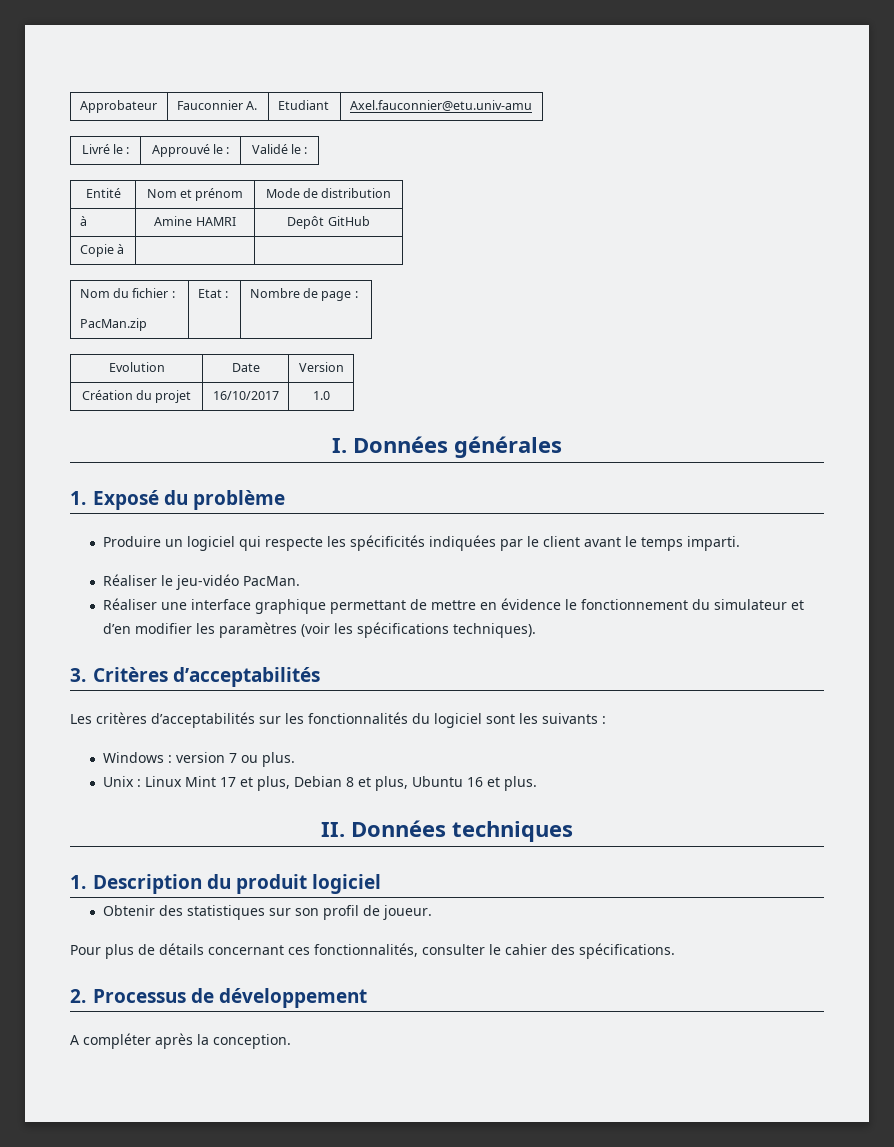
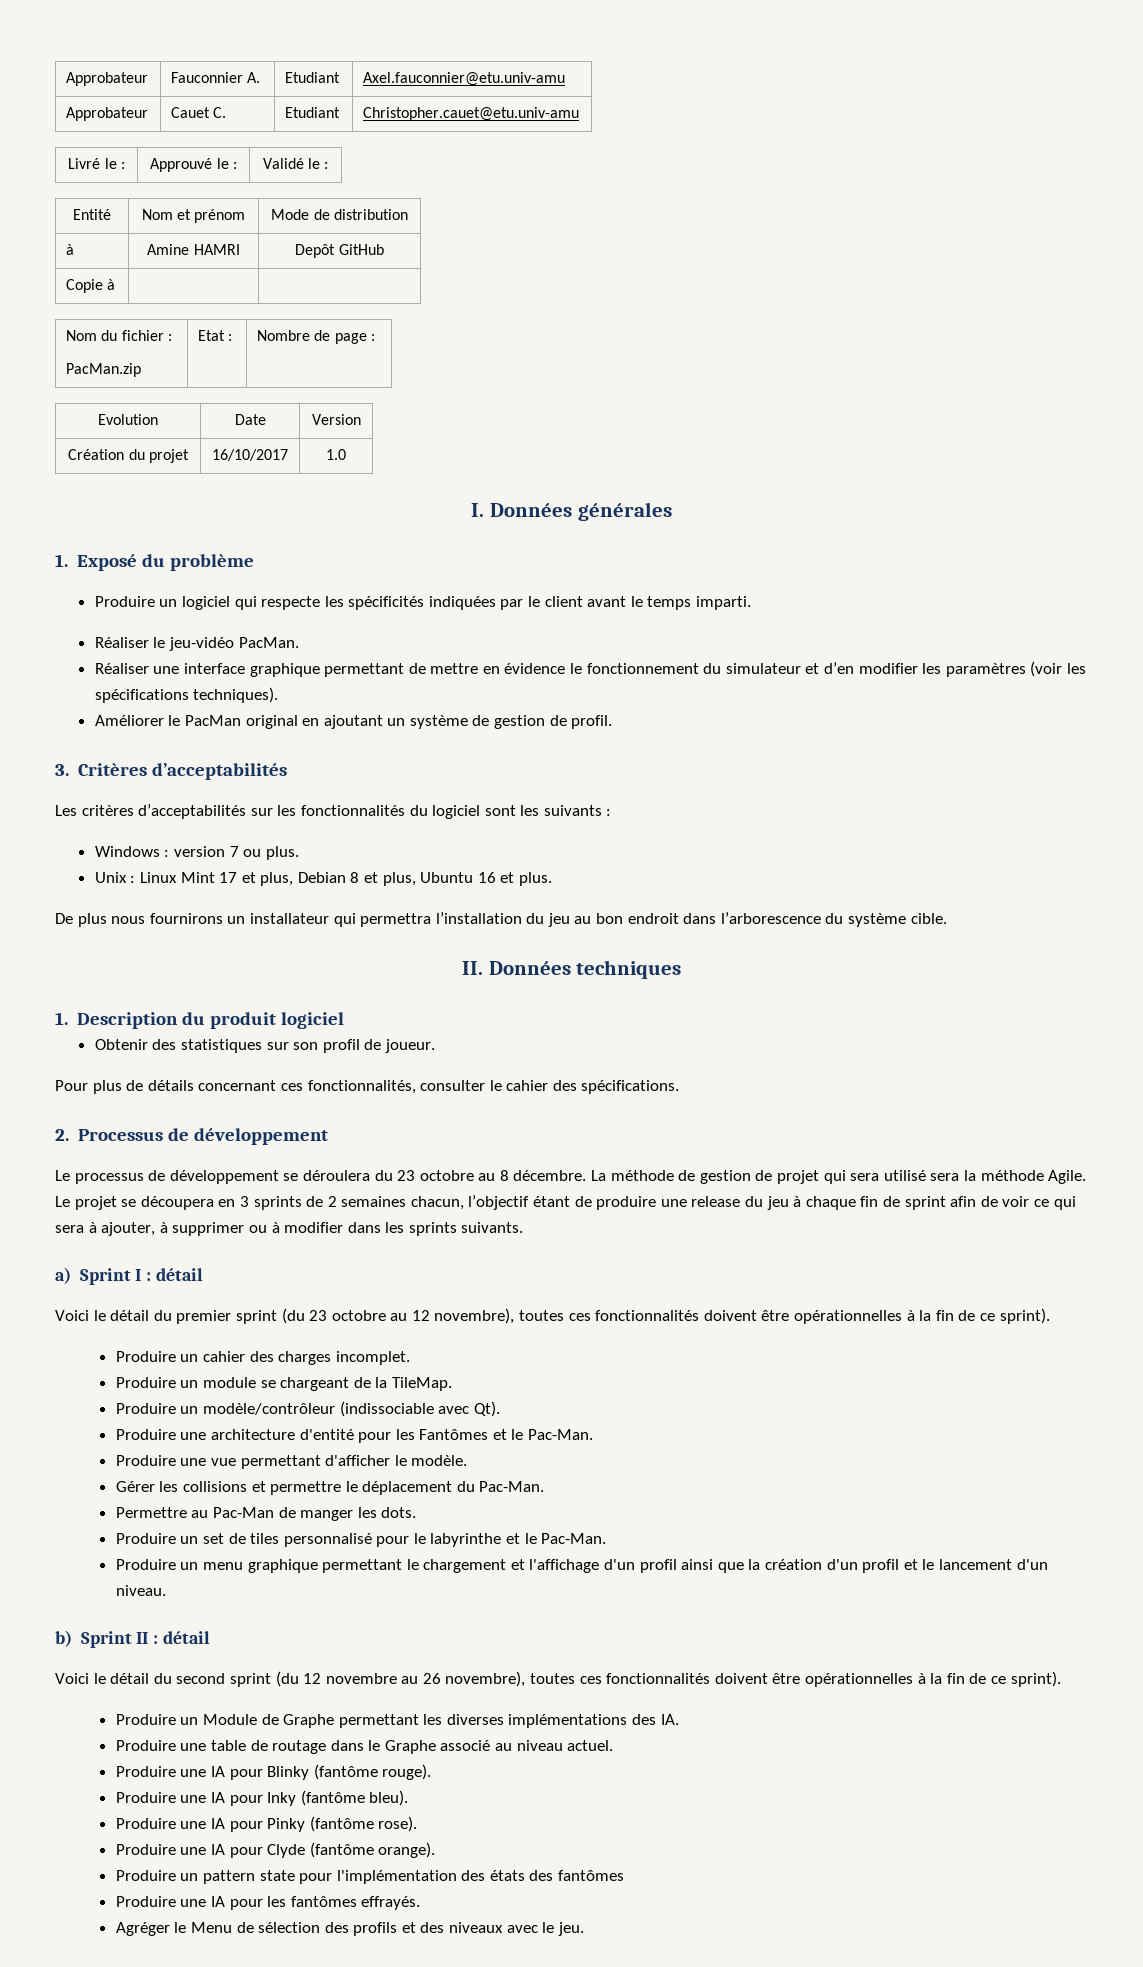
(532, 105) none -> [66,107,149,121] [171,107,227,118] [285,107,341,118] [363,107,580,121] // Approbateur | Cauet C. | Etudiant | Christopher.cauet@etu.univ-amu
(536, 630) none -> [94,715,613,729] // Améliorer le PacMan original en ajoutant un système de gestion de profil.
(537, 783) none -> [55,912,947,927] // De plus nous fournirons un installateur qui permettra l’installation du jeu au bon endroit dans l’arborescence du système cible.
[70,1033,291,1049] A compléter après la conception. -> [55,1170,1087,1184] [55,1195,1076,1210] [55,1222,524,1236] [55,1267,203,1285] [55,1308,1050,1324] [115,1351,410,1365] [115,1377,452,1391] [115,1401,500,1417] [115,1429,594,1443] [115,1455,468,1469] [115,1481,545,1495] [115,1507,417,1521] [115,1533,607,1547] [115,1559,1048,1573] [115,1585,166,1596] [55,1630,210,1648] [55,1671,1061,1687] [115,1714,679,1728] [115,1740,614,1754] [115,1764,432,1780] [115,1790,409,1806] [115,1816,418,1832] [115,1842,436,1858] [115,1870,625,1884] [115,1896,421,1910] [115,1922,584,1936] Le processus de développement se déroulera du 23 octobre au 8 décembre. La méthode de gestion de projet qui sera utilisé sera la méthode Agile. Le projet se découpera en 3 sprints de 2 semaines chacun, l’objectif étant de produire une release du jeu à chaque fin de sprint afin de voir ce qui sera à ajouter, à supprimer ou à modifier dans les sprints suivants. // a) Sprint I : détail // Voici le détail du premier sprint (du 23 octobre au 12 novembre), toutes ces fonctionnalités doivent être opérationnelles à la fin de ce sprint). // Produire un cahier des charges incomplet. // Produire un module se chargeant de la TileMap. // Produire un modèle/contrôleur (indissociable avec Qt). // Produire une architecture d'entité pour les Fantômes et le Pac-Man. // Produire une vue permettant d'afficher le modèle. // Gérer les collisions et permettre le déplacement du Pac-Man. // Permettre au Pac-Man de manger les dots. // Produire un set de tiles personnalisé pour le labyrinthe et le Pac-Man. // Produire un menu graphique permettant le chargement et l'affichage d'un profil ainsi que la création d'un profil et le lancement d'un niveau. // b) Sprint II : détail // Voici le détail du second sprint (du 12 novembre au 26 novembre), toutes ces fonctionnalités doivent être opérationnelles à la fin de ce sprint). // Produire un Module de Graphe permettant les diverses implémentations des IA. // Produire une table de routage dans le Graphe associé au niveau actuel. // Produire une IA pour Blinky (fantôme rouge). // Produire une IA pour Inky (fantôme bleu). // Produire une IA pour Pinky (fantôme rose). // Produire une IA pour Clyde (fantôme orange). // Produire un pattern state pour l'implémentation des états des fantômes // Produire une IA pour les fantômes effrayés. // Agréger le Menu de sélection des profils et des niveaux avec le jeu.

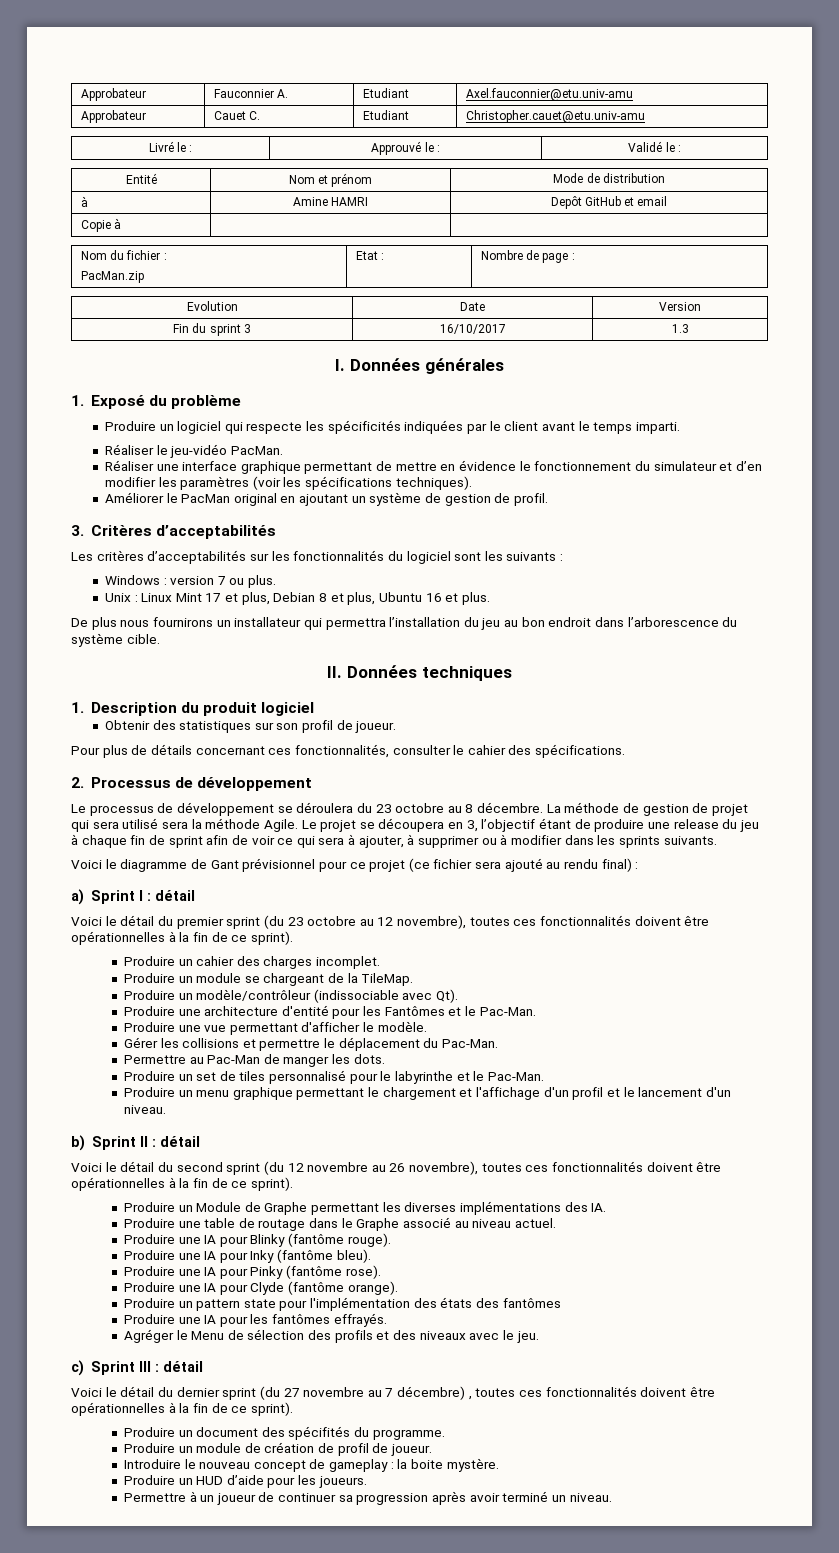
(384, 249) none -> [624,196,668,206] et email
[68,449,189,463] Création du projet -> [173,323,251,336] Fin du sprint 3
[326,449,347,460] 1.0 -> [671,324,689,333] 1.3
[239,1196,464,1210] 3 sprints de 2 semaines chacun, -> [466,820,478,832] 3,
(524, 1227) none -> [71,858,639,872] // Voici le diagramme de Gant prévisionnel pour ce projet (ce fichier sera ajouté au rendu final) :
[681,1559,900,1573] ainsi que la création d'un profil -> (604, 1093) none
(584, 1929) none -> [71,1360,203,1376] [71,1386,715,1400] [71,1402,293,1416] [123,1426,445,1440] [123,1442,433,1456] [123,1458,499,1472] [123,1475,367,1488] [123,1491,612,1505] // c) Sprint III : détail // Voici le détail du dernier sprint (du 27 novembre au 7 décembre) , toutes ces fonctionnalités doivent être opérationnelles à la fin de ce sprint). // Produire un document des spécifités du programme. // Produire un module de création de profil de joueur. // Introduire le nouveau concept de gameplay : la boite mystère. // Produire un HUD d’aide pour les joueurs. // Permettre à un joueur de continuer sa progression après avoir terminé un niveau.

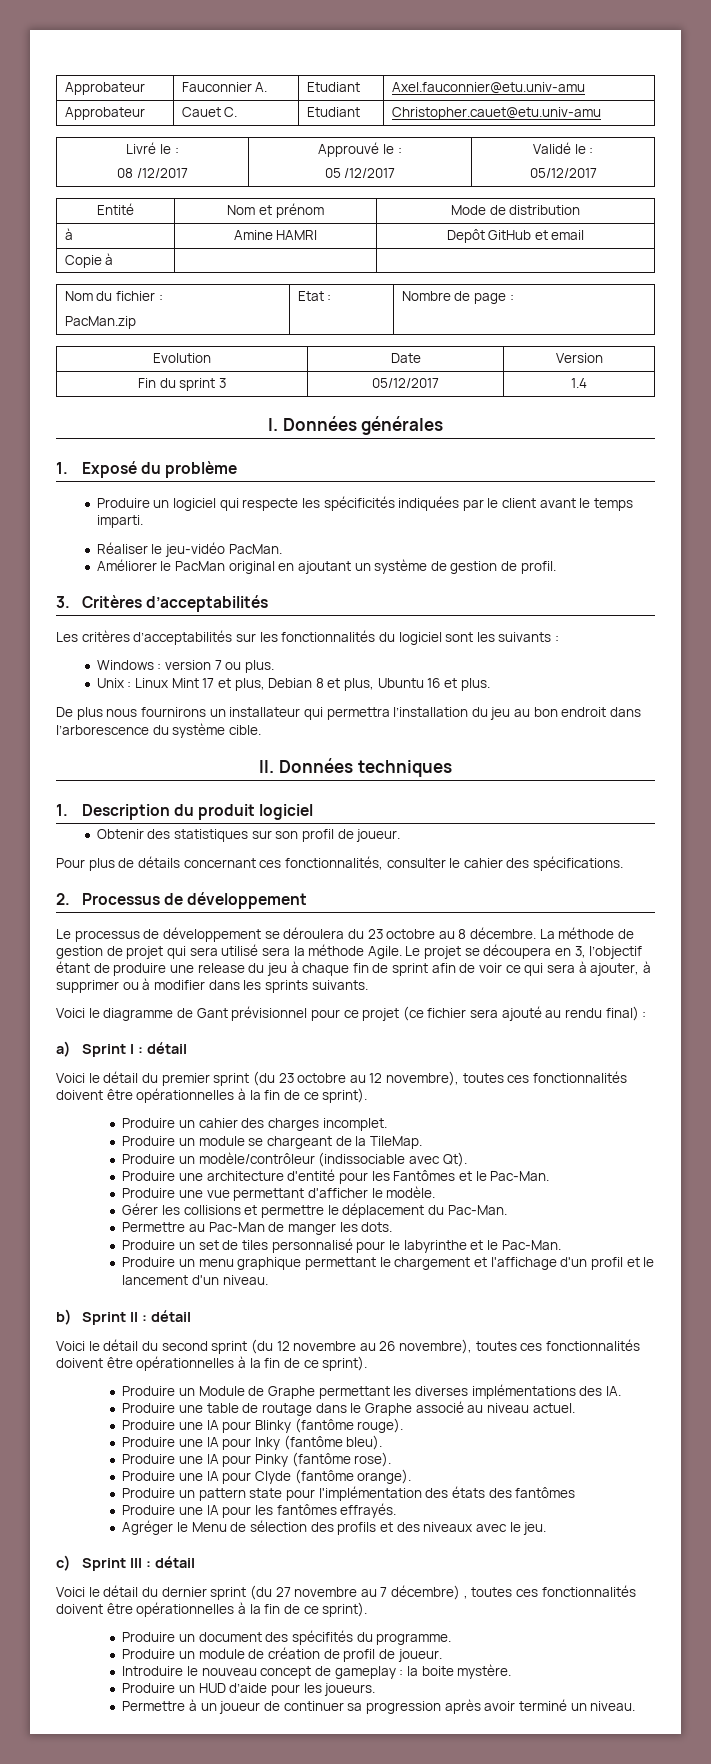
(193, 148) none -> [117,168,188,178] // 08 /12/2017
(440, 148) none -> [324,168,396,178] // 05 /12/2017
(681, 148) none -> [529,168,597,178] // 05/12/2017
[439,324,506,334] [671,324,689,333] 16/10/2017 | 1.3 -> [372,378,439,388] [571,378,587,388] 05/12/2017 | 1.4
[104,460,762,474] [104,476,472,490] // Réaliser une interface graphique permettant de mettre en évidence le fonctionnement du simulateur et d’en modifier les paramètres (voir les spécifications techniques). -> (282, 549) none

